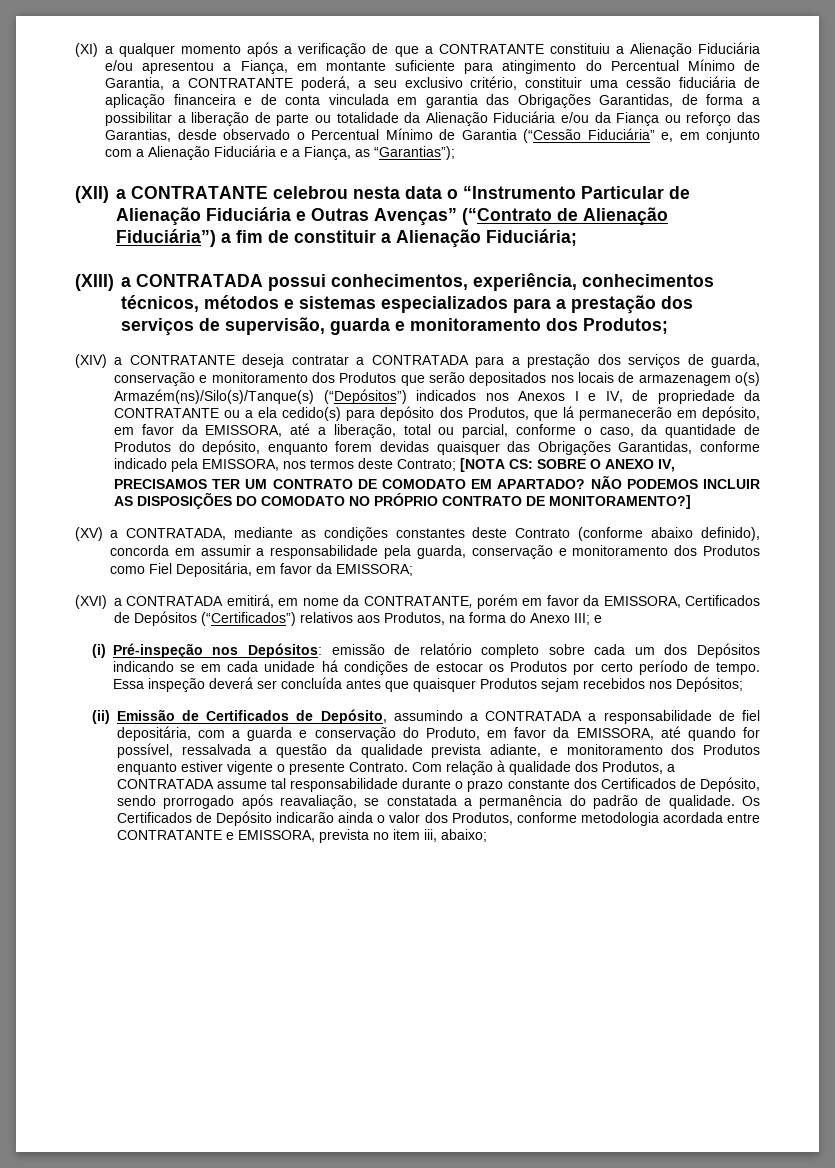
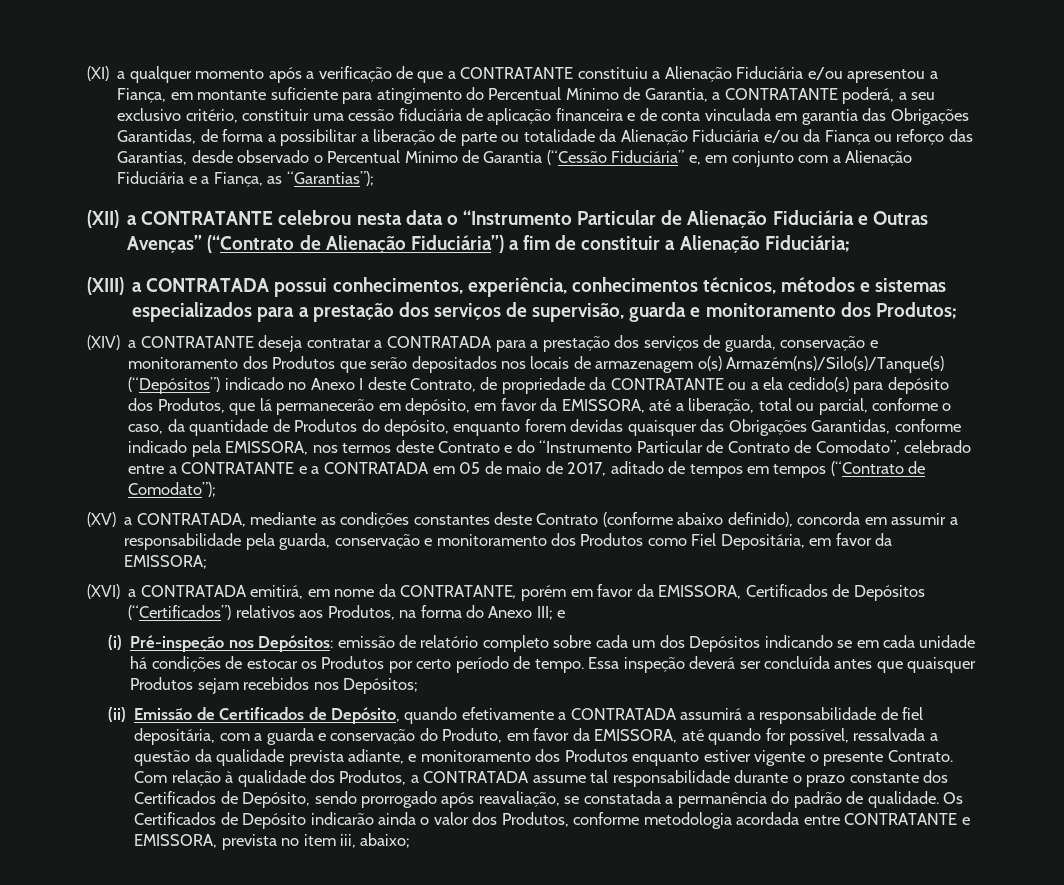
[416,390,623,403] indicados nos Anexos I e IV, -> [224,377,476,392] indicado no Anexo I deste Contrato,
[397,458,675,472] [114,475,760,489] [114,492,691,509] Contrato; [NOTA CS: SOBRE O ANEXO IV, PRECISAMOS TER UM CONTRATO DE COMODATO EM APARTADO? NÃO PODEMOS INCLUIR AS DISPOSIÇÕES DO COMODATO NO PRÓPRIO CONTRATO DE MONITORAMENTO?] -> [437,440,972,455] [128,461,926,478] [128,482,217,497] Contrato e do “Instrumento Particular de Contrato de Comodato”, celebrado entre a CONTRATANTE e a CONTRATADA em 05 de maio de 2017, aditado de tempos em tempos (“Contrato de Comodato”);
[393,710,583,721] assumindo a CONTRATADA -> [404,707,743,724] quando efetivamente a CONTRATADA assumirá

